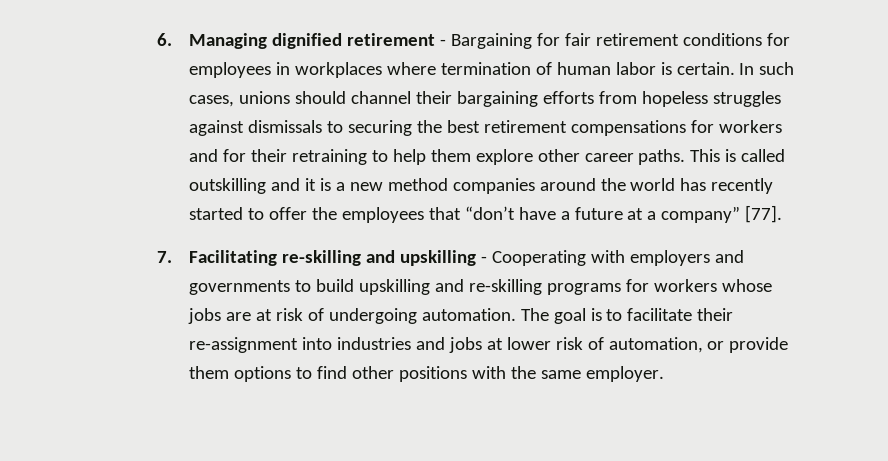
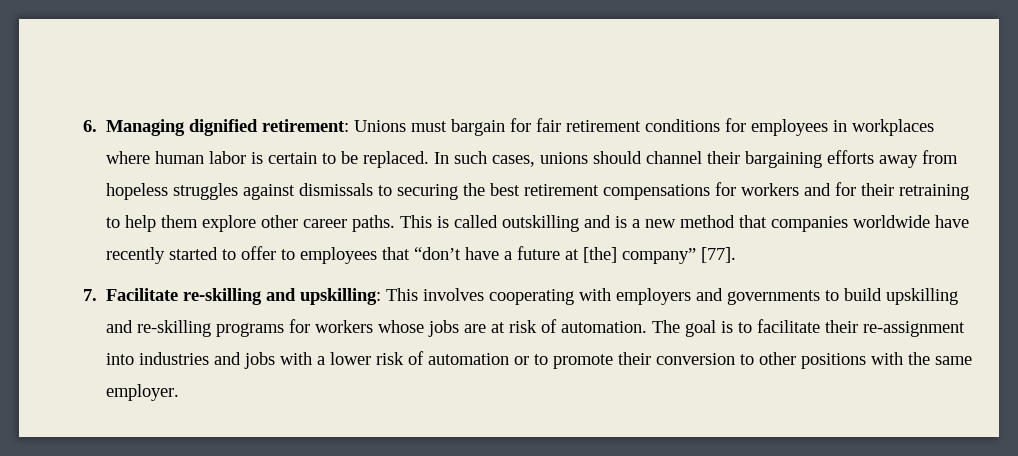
[346,33,532,49] retirement - Bargaining -> [262,119,506,136] retirement: Unions must bargain
[440,62,552,75] termination of -> (151, 157) none
[676,62,735,75] certain. -> [268,151,430,168] certain to be replaced.
(594, 97) none -> [879,155,919,168] away
[304,178,316,191] it -> (612, 221) none
[452,178,707,194] companies around the world has -> [739,215,970,232] that companies worldwide have
[311,207,337,220] the -> [281,249,296,260] to
[647,211,657,220] a -> [583,247,618,263] [the]
[188,250,277,266] Facilitating -> [106,288,179,301] Facilitate
[399,250,586,266] upskilling - Cooperating -> [300,288,575,305] upskilling: This involves cooperating
[328,308,417,324] undergoing -> (558, 326) none
[486,338,503,350] at -> [280,352,326,365] with a
[608,337,789,353] [188,366,347,382] automation, or provide them options to find -> [428,352,755,369] automation or to promote their conversion to

